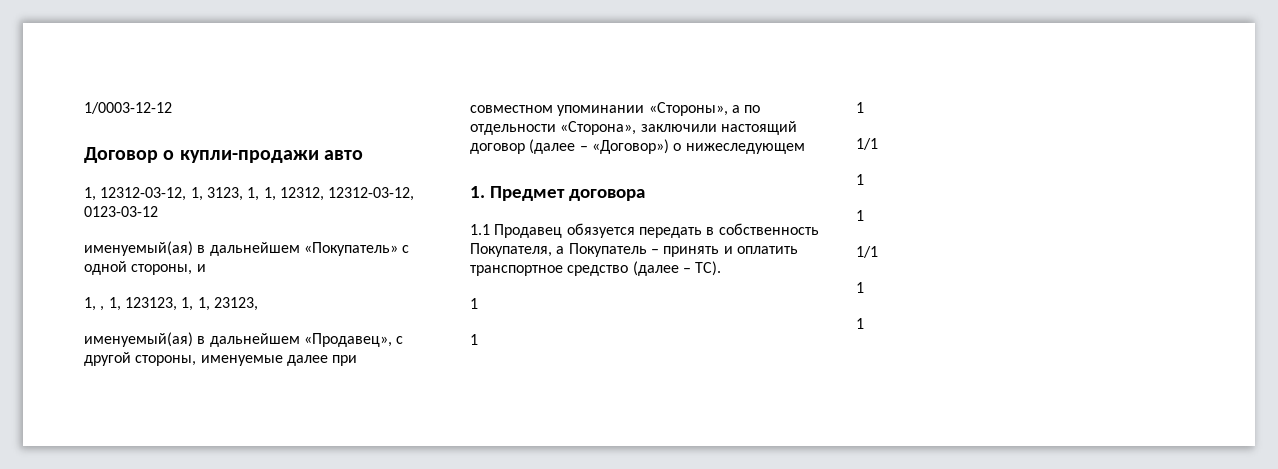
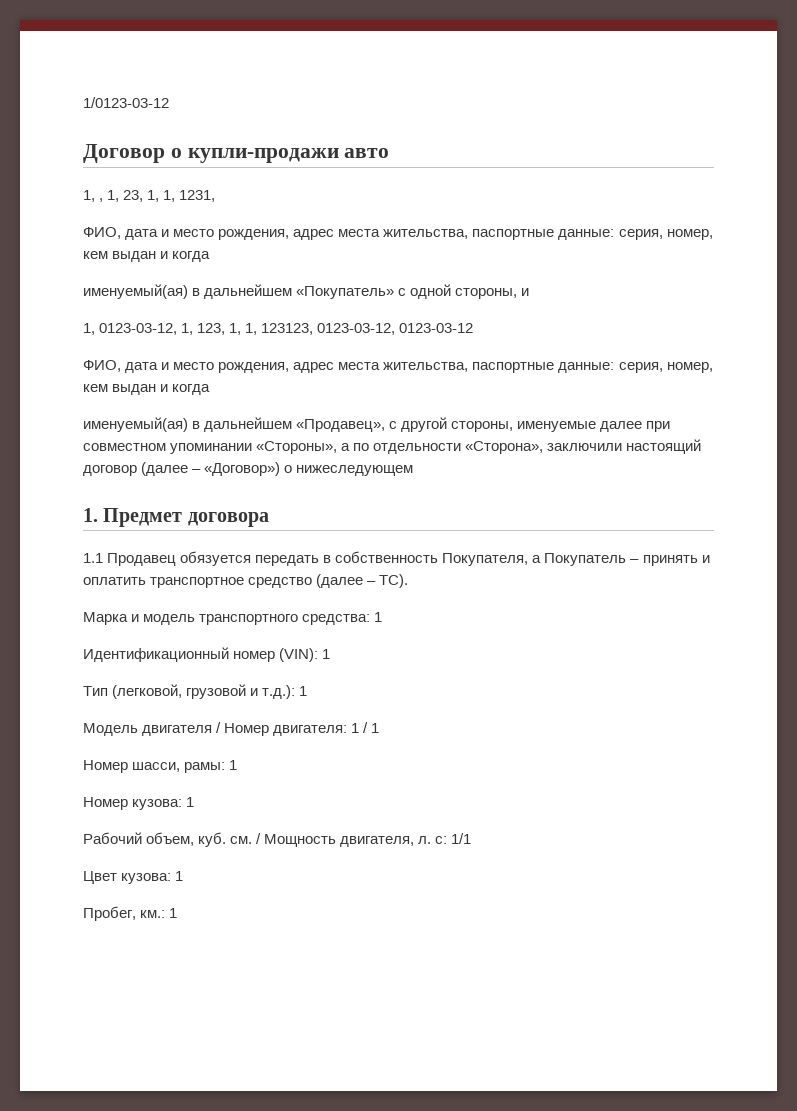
[84,102,172,114] 1/0003-12-12 -> [83,97,169,108] 1/0123-03-12
[100,187,415,201] [84,206,158,217] 12312-03-12, 1, 3123, 1, 1, 12312, 12312-03-12, 0123-03-12 -> [99,190,216,202] [83,227,713,240] [83,251,211,262] , 1, 23, 1, 1, 1231, // ФИО, дата и место рождения, адрес места жительства, паспортные данные: серия, номер, кем выдан и когда
[100,297,258,311] , 1, 123123, 1, 1, 23123, -> [99,323,474,335] [83,360,713,373] [83,384,211,395] 0123-03-12, 1, 123, 1, 1, 123123, 0123-03-12, 0123-03-12 // ФИО, дата и место рождения, адрес места жительства, паспортные данные: серия, номер, кем выдан и когда
[470,298,478,309] [470,334,478,345] [856,102,864,113] [856,138,878,150] [856,174,864,185] [856,210,864,221] [856,246,878,258] [856,282,864,293] [856,318,864,329] 1 // 1 // 1 // 1/1 // 1 // 1 // 1/1 // 1 // 1 -> [83,612,383,625] [83,647,331,662] [83,684,308,699] [83,722,380,736] [83,760,238,773] [83,797,195,810] [83,832,472,847] [83,871,184,884] [83,906,178,921] Марка и модель транспортного средства: 1 // Идентификационный номер (VIN): 1 // Тип (легковой, грузовой и т.д.): 1 // Модель двигателя / Номер двигателя: 1 / 1 // Номер шасси, рамы: 1 // Номер кузова: 1 // Рабочий объем, куб. см. / Мощность двигателя, л. с: 1/1 // Цвет кузова: 1 // Пробег, км.: 1

